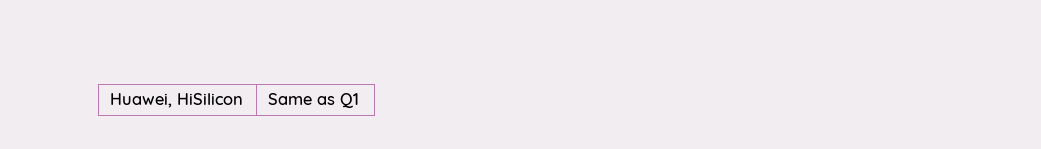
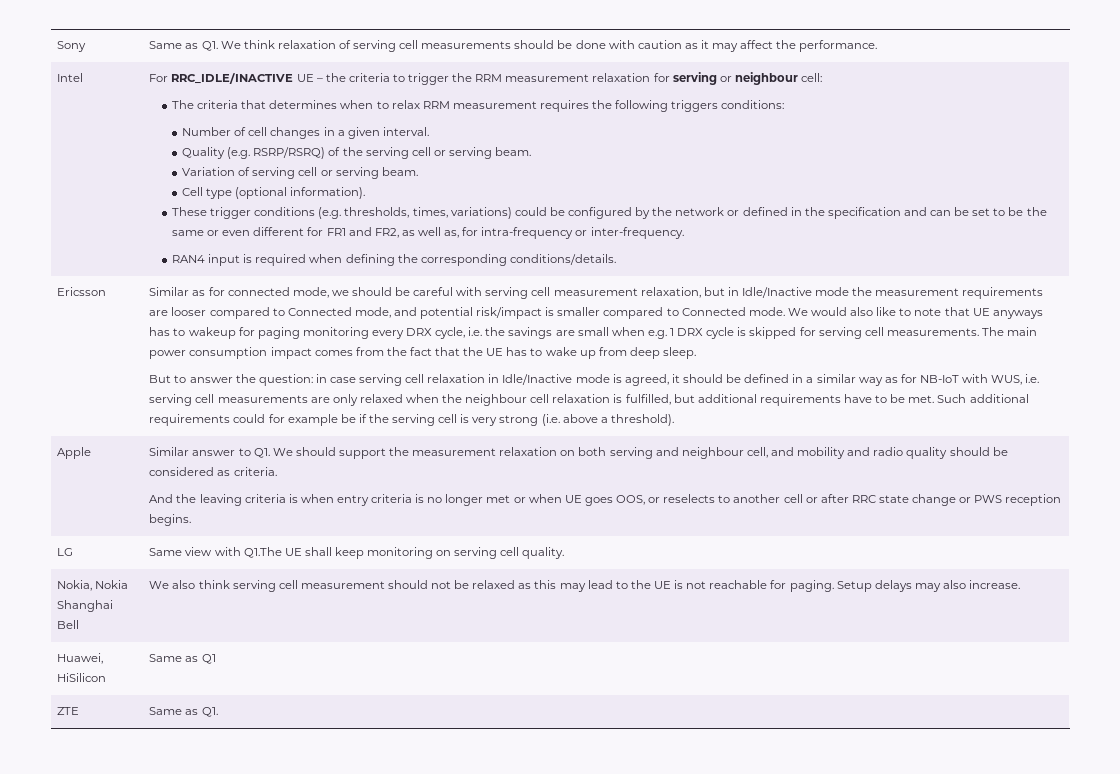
(110, 100) none -> [57,41,87,52] [149,40,878,52] [57,73,84,82] [149,72,823,85] [172,100,785,112] [182,127,429,139] [182,147,532,159] [182,167,418,179] [182,187,366,199] [172,207,1047,219] [172,227,684,239] [172,254,616,266] [57,287,107,296] [149,287,1044,299] [149,307,1043,319] [149,327,1038,339] [149,347,697,359] [149,374,1040,386] [149,394,1029,406] [149,414,674,426] [57,447,92,459] [149,447,1008,459] [149,467,277,476] [149,494,1062,506] [149,514,192,526] [57,548,74,556] [149,547,565,559] [57,580,129,591] [57,600,114,612] [57,620,80,629] [149,580,1021,592] Sony | Same as Q1. We think relaxation of serving cell measurements should be done with caution as it may affect the performance. // Intel | For RRC_IDLE/INACTIVE UE – the criteria to trigger the RRM measurement relaxation for serving or neighbour cell: // The criteria that determines when to relax RRM measurement requires the following triggers conditions: // Number of cell changes in a given interval. // Quality (e.g. RSRP/RSRQ) of the serving cell or serving beam. // Variation of serving cell or serving beam. // Cell type (optional information). // These trigger conditions (e.g. thresholds, times, variations) could be configured by the network or defined in the specification and can be set to be the same or even different for FR1 and FR2, as well as, for intra-frequency or inter-frequency. // RAN4 input is required when defining the corresponding conditions/details. // Ericsson | Similar as for connected mode, we should be careful with serving cell measurement relaxation, but in Idle/Inactive mode the measurement requirements are looser compared to Connected mode, and potential risk/impact is smaller compared to Connected mode. We would also like to note that UE anyways has to wakeup for paging monitoring every DRX cycle, i.e. the savings are small when e.g. 1 DRX cycle is skipped for serving cell measurements. The main power consumption impact comes from the fact that the UE has to wake up from deep sleep. // But to answer the question: in case serving cell relaxation in Idle/Inactive mode is agreed, it should be defined in a similar way as for NB-IoT with WUS, i.e. serving cell measurements are only relaxed when the neighbour cell relaxation is fulfilled, but additional requirements have to be met. Such additional requirements could for example be if the serving cell is very strong (i.e. above a threshold). // Apple | Similar answer to Q1. We should support the measurement relaxation on both serving and neighbour cell, and mobility and radio quality should be considered as criteria. // And the leaving criteria is when entry criteria is no longer met or when UE goes OOS, or reselects to another cell or after RRC state change or PWS reception begins. // LG | Same view with Q1.The UE shall keep monitoring on serving cell quality. // Nokia, Nokia Shanghai Bell | We also think serving cell measurement should not be relaxed as this may lead to the UE is not reachable for paging. Setup delays may also increase. //
(360, 100) none -> [57,707,80,715] [149,707,218,717] // ZTE | Same as Q1.

